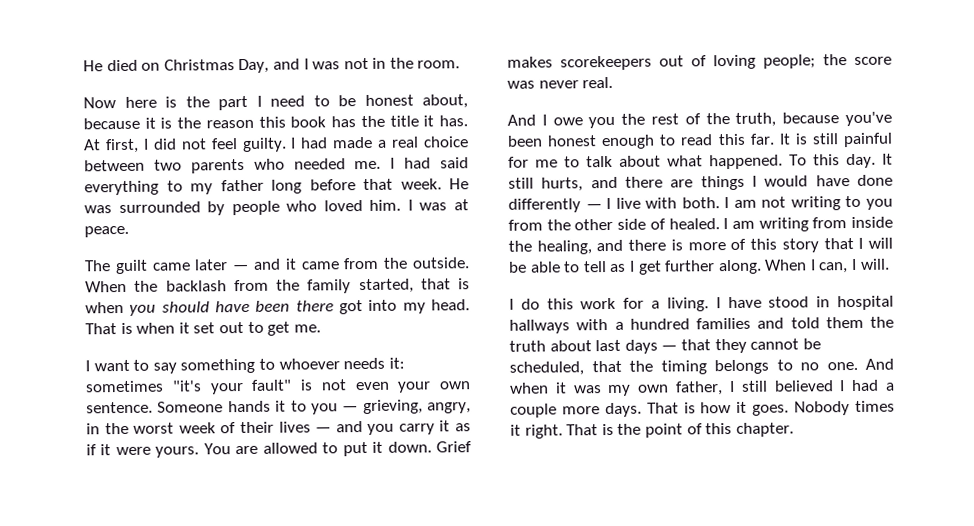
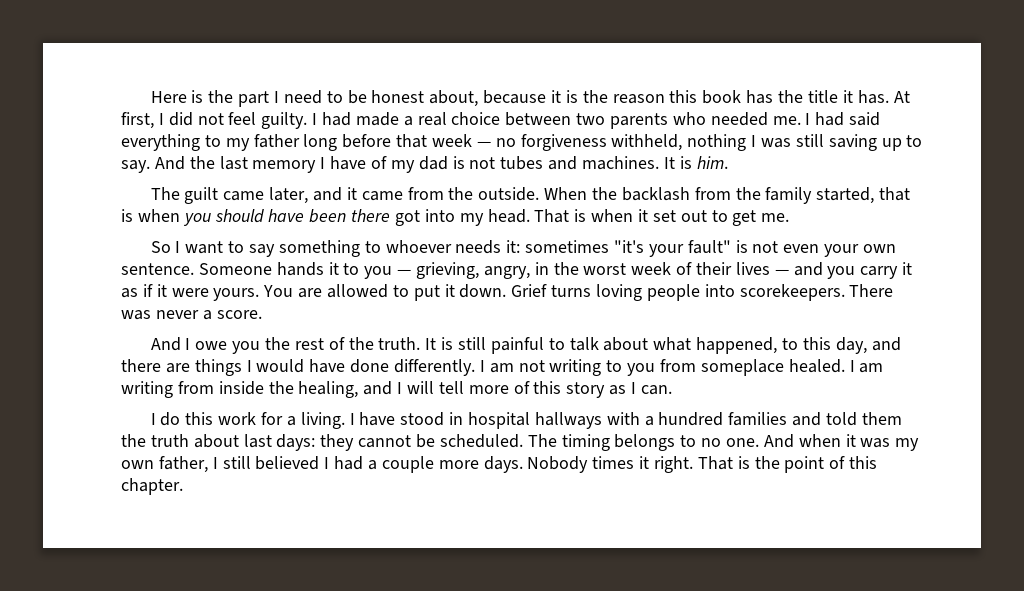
[83,57,461,74] [83,96,157,109] He died on Christmas Day, and I was not in the room. // Now here -> [150,91,187,103] Here
[400,178,469,190] [84,199,469,216] [84,225,129,238] week. He was surrounded by people who loved him. I was at peace. -> [432,134,923,151] [121,156,728,173] week — no forgiveness withheld, nothing I was still saving up to say. And the last memory I have of my dad is not tubes and machines. It is him.
[194,259,250,271] later — -> [269,187,309,204] later,
(321, 328) none -> [150,241,171,253] So
[507,54,892,71] [507,76,614,89] makes scorekeepers out of loving people; the score was never real. -> [551,284,894,301] [121,310,262,320] turns loving people into scorekeepers. There was never a score.
[735,111,892,127] [507,133,775,150] truth, because you've been honest enough to read this far. -> [378,337,421,350] truth.
[508,156,558,168] for me -> (544, 345) none
[709,153,893,170] [508,177,584,192] happened. To this day. It still hurts, -> [696,337,867,354] happened, to this day,
[508,197,720,213] differently — I live with both. -> [394,359,476,376] differently.
[546,218,666,231] the other side of -> [700,359,784,376] someplace
[628,239,683,251] there is -> [397,381,464,394] I will tell
[823,237,893,250] [508,258,890,275] that I will be able to tell as I get further along. When I can, I will. -> [609,382,672,395] as I can.
[624,338,821,354] [509,360,653,376] days — that they cannot be scheduled, that the -> [276,434,557,451] days: they cannot be scheduled. The
[646,401,790,416] That is how it goes. -> (523, 464) none

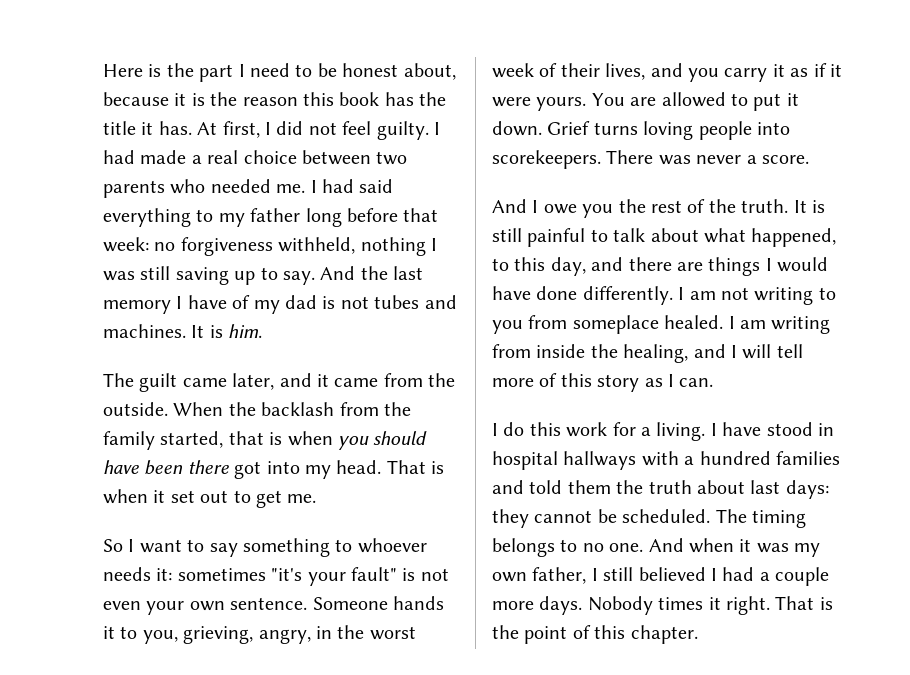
[432,134,491,147] week — -> [103,237,149,252] week:
[364,266,412,279] you — -> [142,630,178,644] you,
[735,262,789,275] lives — -> [605,63,646,80] lives,

